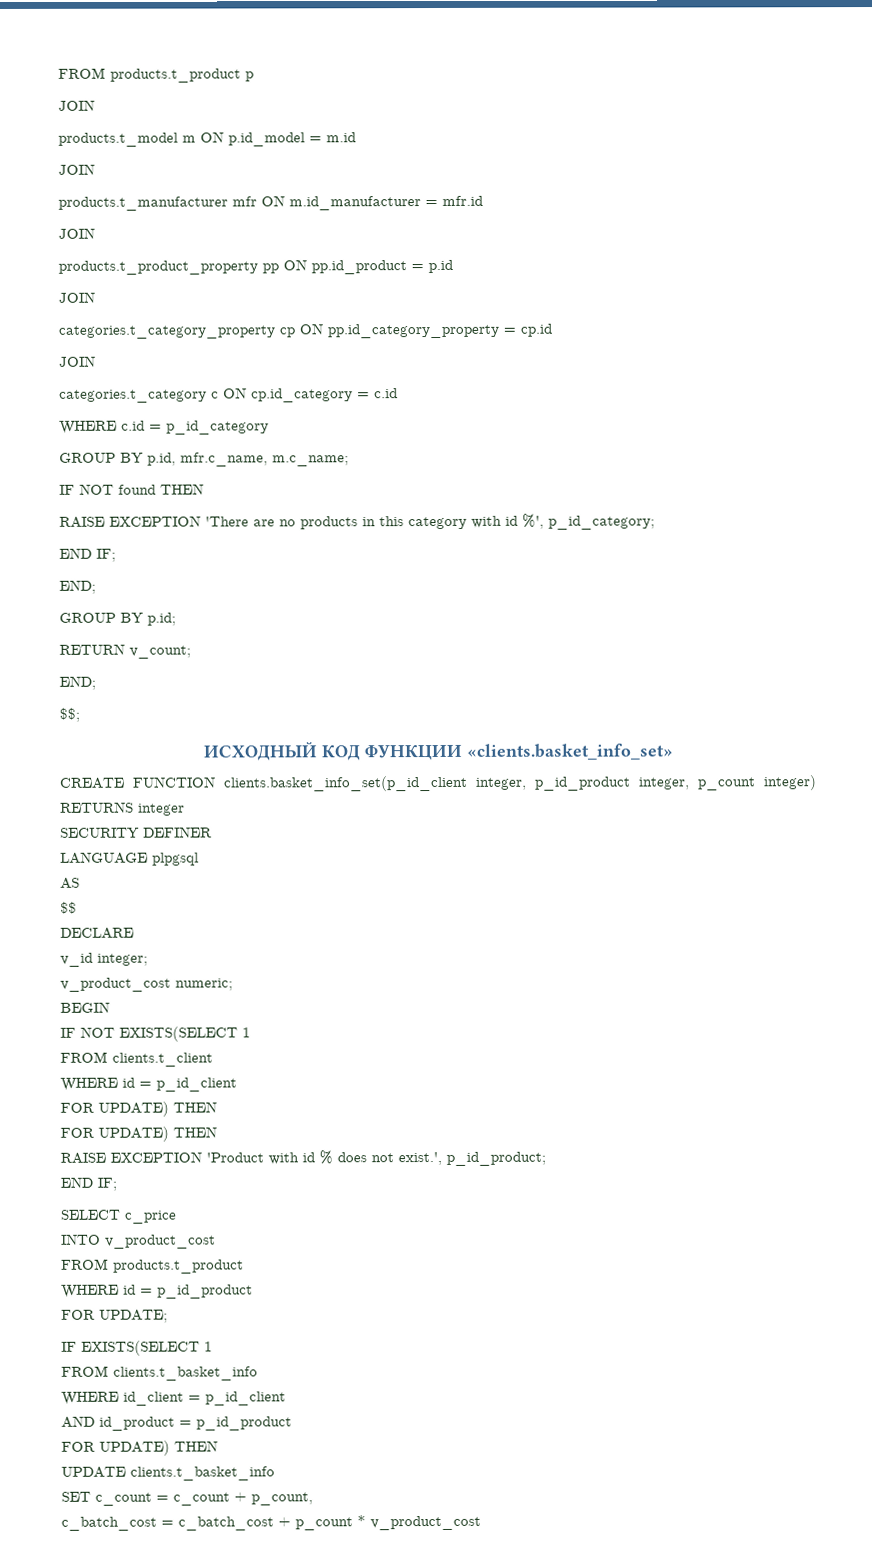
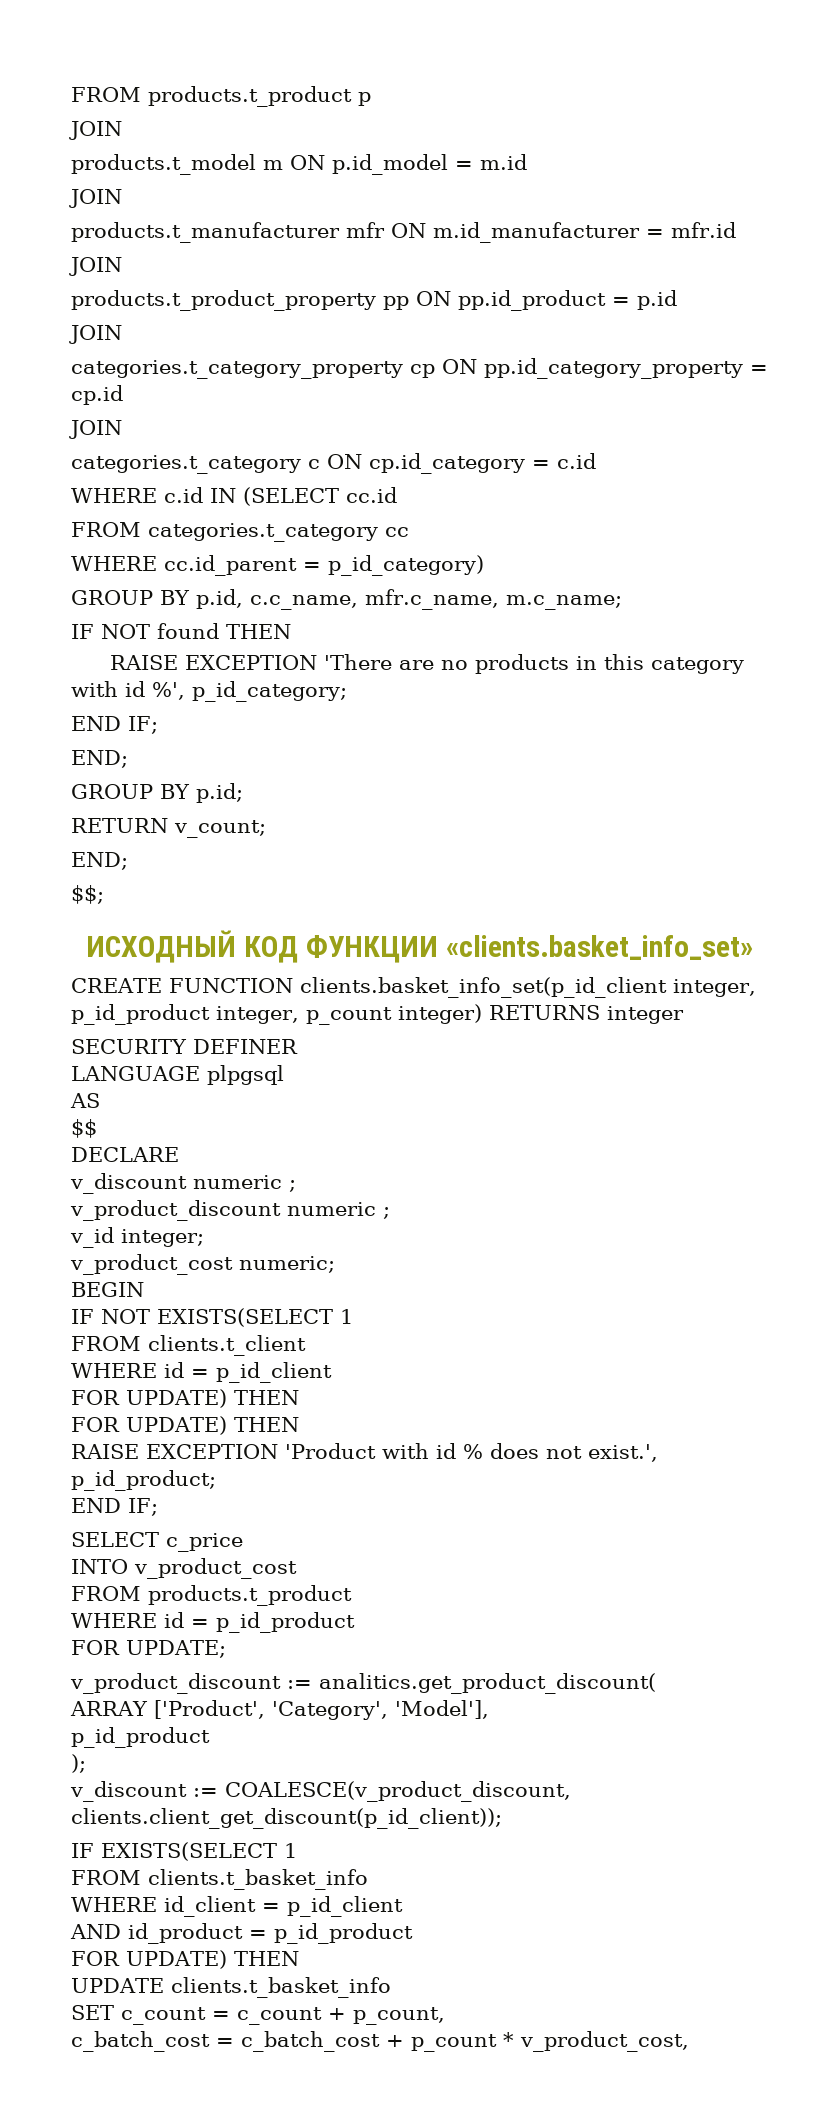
[149,420,269,435] = p_id_category -> [210,487,397,506] [71,522,409,542] [71,555,484,576] IN (SELECT cc.id // FROM categories.t_category cc // WHERE cc.id_parent = p_id_category)
(176, 459) none -> [250,595,358,610] c.c_name,
(134, 933) none -> [70,1173,296,1194] [70,1200,390,1221] // v_discount numeric ; // v_product_discount numeric ;
(168, 1316) none -> [70,1673,656,1694] [70,1700,489,1720] [71,1727,210,1748] [71,1754,86,1773] [70,1781,571,1802] [71,1808,502,1829] // v_product_discount := analitics.get_product_discount( // ARRAY ['Product', 'Category', 'Model'], // p_id_product // ); // v_discount := COALESCE(v_product_discount, clients.client_get_discount(p_id_client));
[370,1515,481,1531] v_product_cost -> [520,2031,689,2052] v_product_cost,

